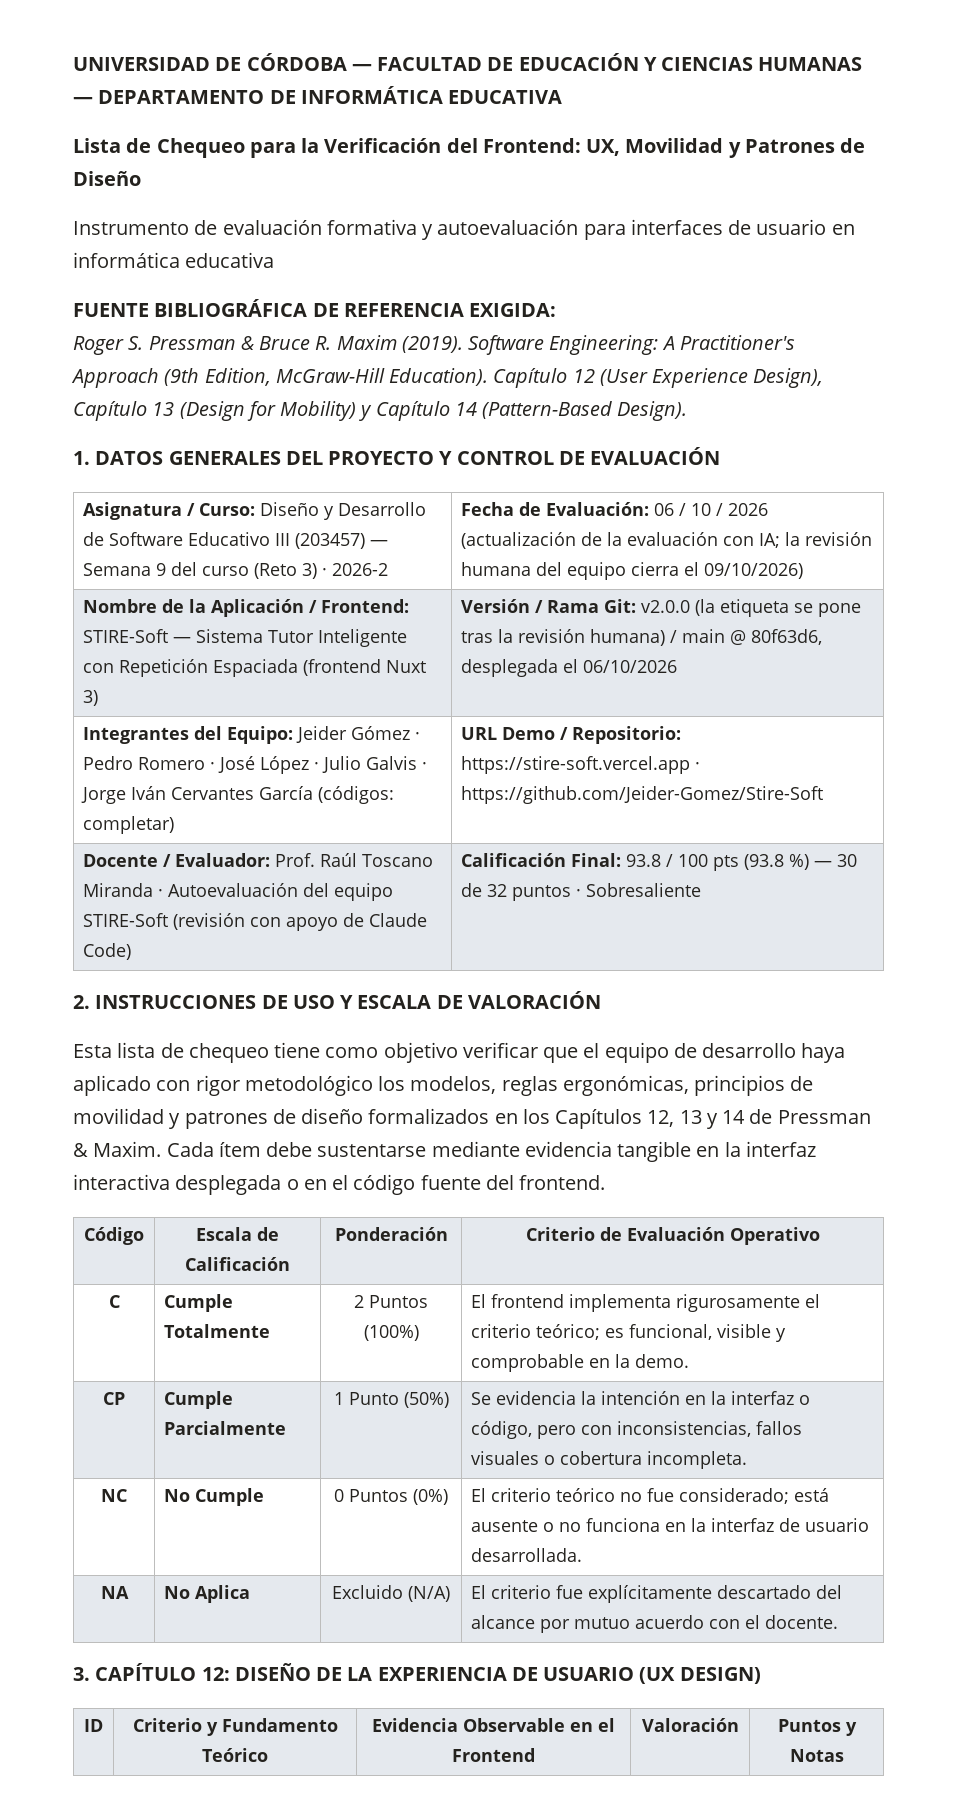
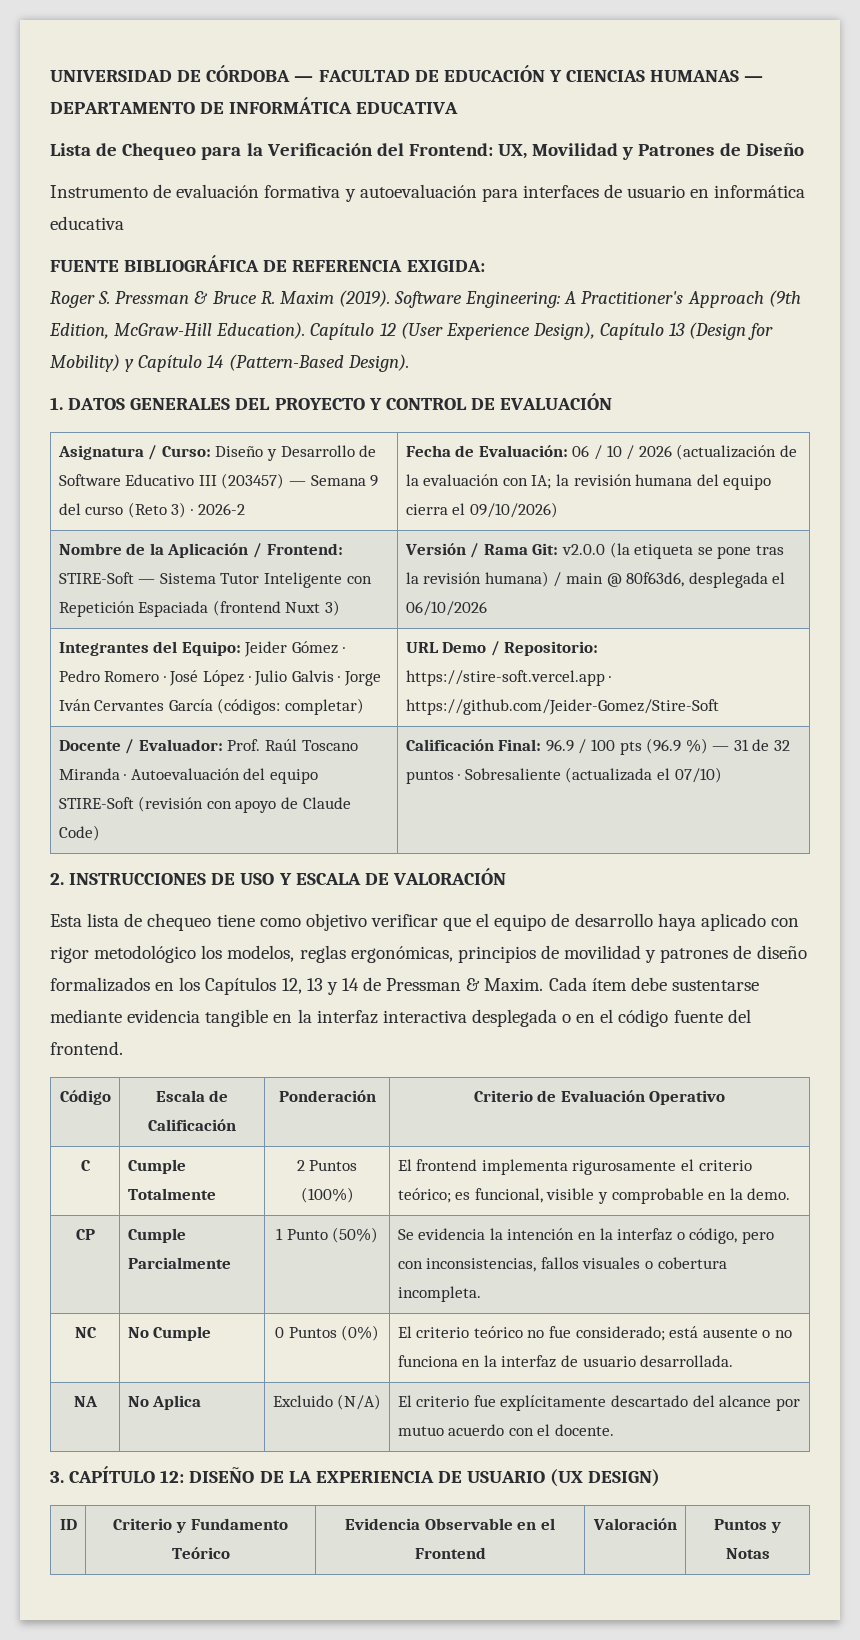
[626,854,662,867] 93.8 -> [545,739,574,752] 96.9
[744,854,785,870] (93.8 -> [646,738,682,754] (96.9
[837,854,858,867] 30 -> [733,739,749,751] 31
(702, 890) none -> [565,767,722,783] (actualizada el 07/10)

